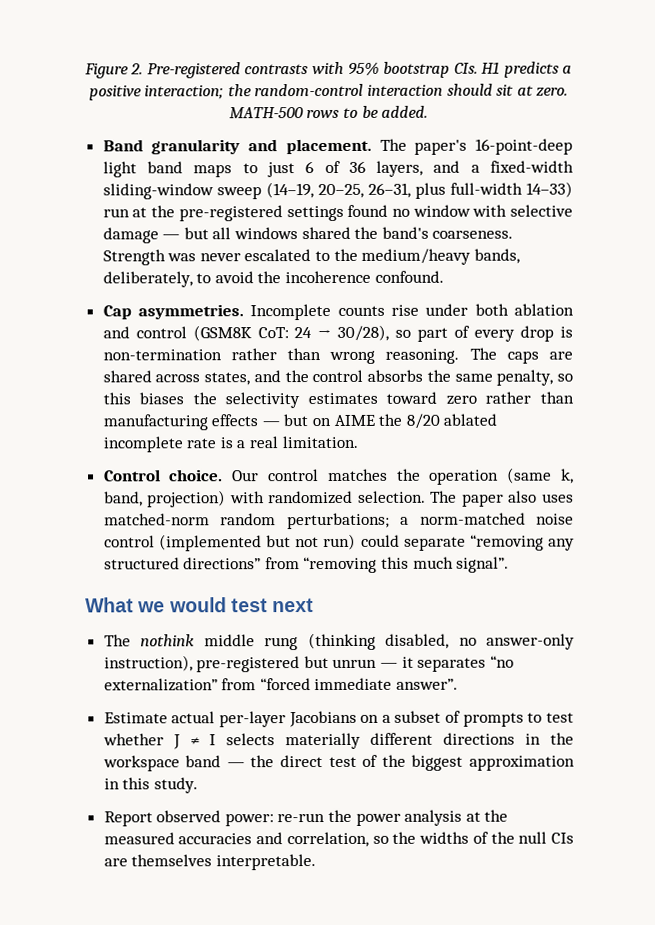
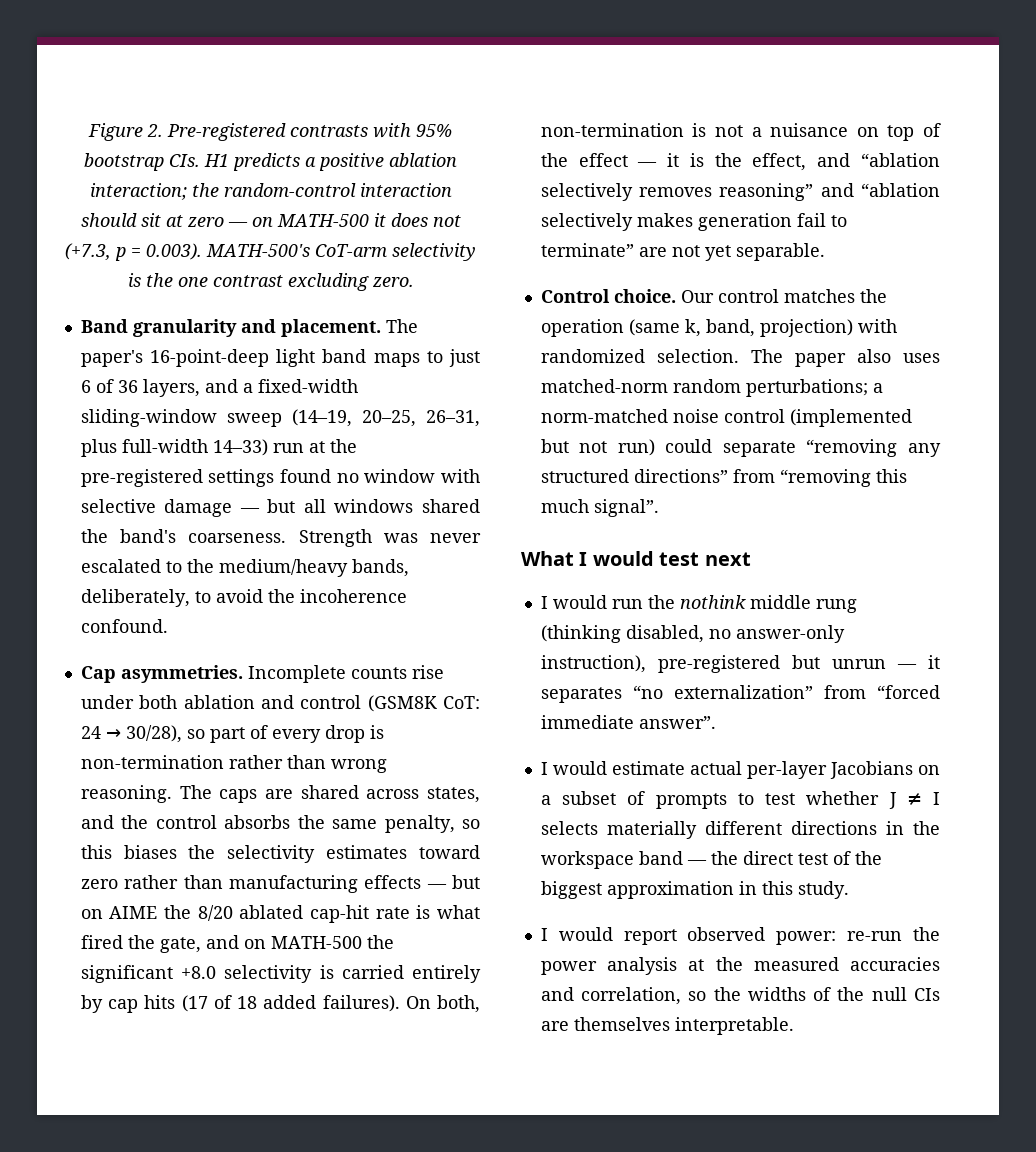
(142, 93) none -> [389,153,457,167] ablation
[536,87,569,97] [228,105,429,119] zero. MATH-500 rows to be added. -> [186,213,461,227] [65,243,476,261] [127,273,414,291] zero — on MATH-500 it does not (+7.3, p = 0.003). MATH-500's CoT-arm selectivity is the one contrast excluding zero.
[102,436,183,453] incomplete -> [310,905,370,923] cap-hit
[236,435,358,449] a real limitation. -> [436,905,480,919] [80,935,394,953] [80,965,481,983] [80,995,480,1013] [540,123,941,141] [540,153,940,171] [540,183,940,201] [540,213,847,231] [540,243,825,261] what fired the gate, and on MATH-500 the significant +8.0 selectivity is carried entirely by cap hits (17 of 18 added failures). On both, non-termination is not a nuisance on top of the effect — it is the effect, and “ablation selectively removes reasoning” and “ablation selectively makes generation fail to terminate” are not yet separable.
[137,601,166,613] we -> [579,552,588,566] I
[103,634,131,647] The -> [540,595,675,609] I would run the
[103,712,168,724] Estimate -> [540,761,685,775] I would estimate
[103,811,153,827] Report -> [540,927,677,945] I would report

